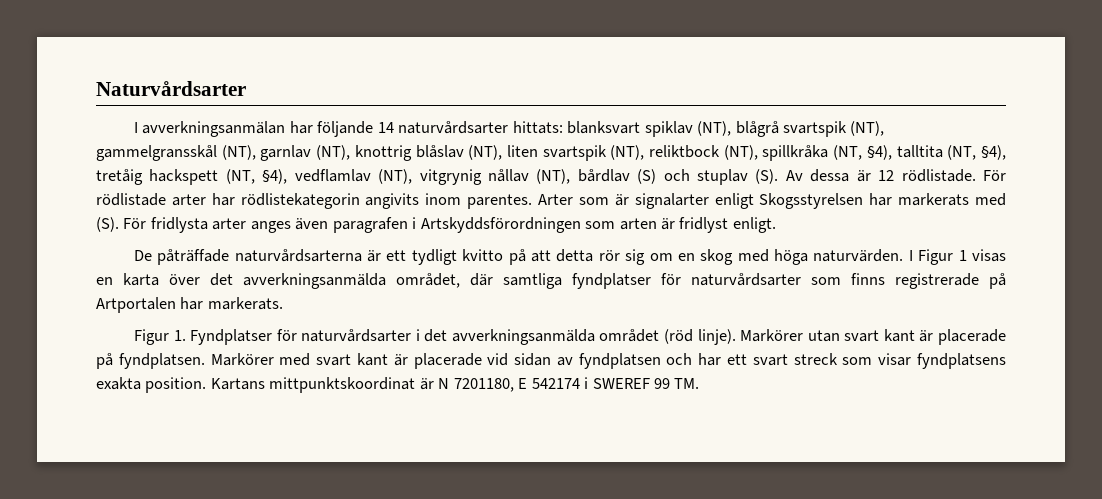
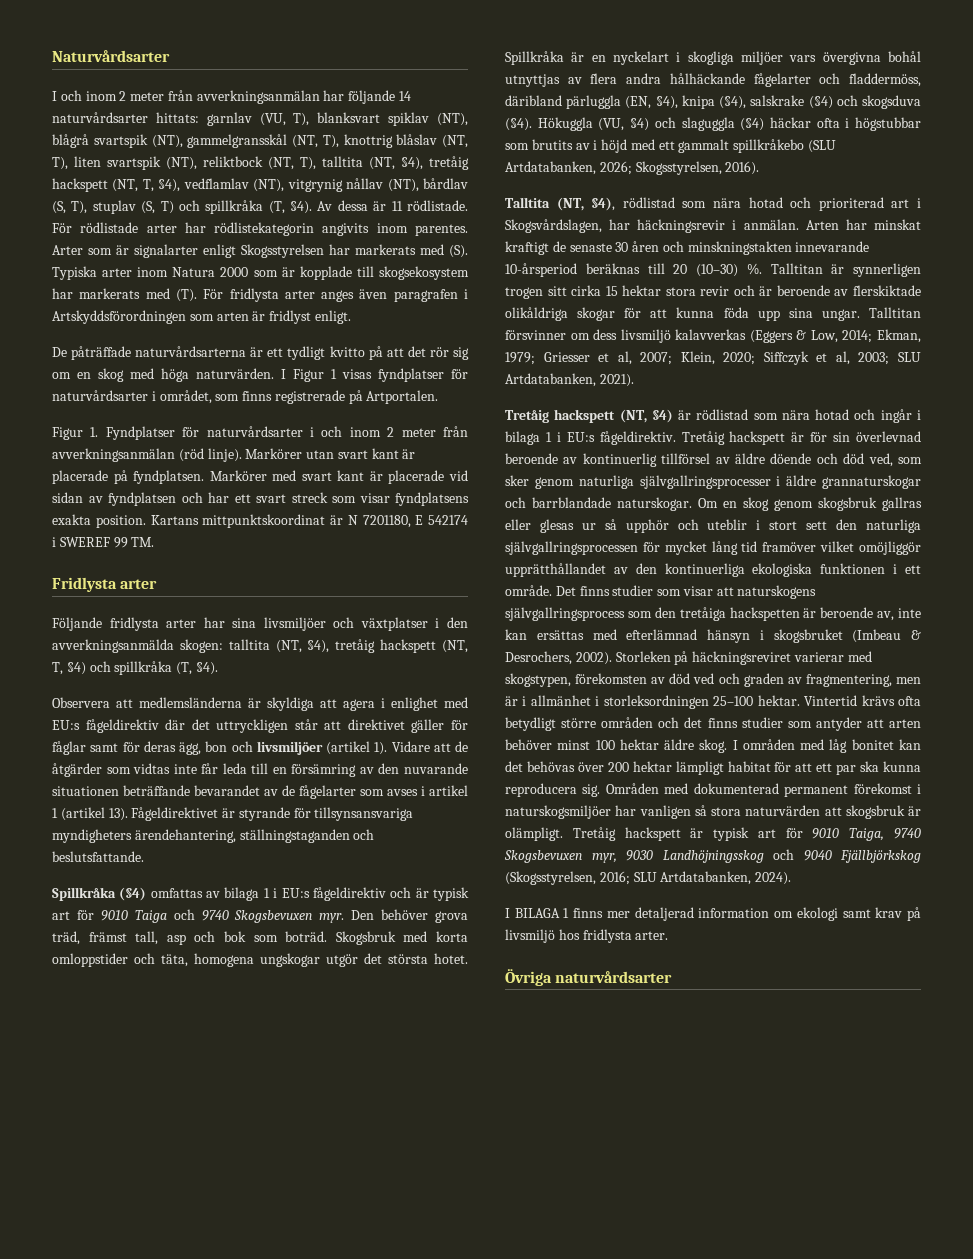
(138, 127) none -> [60,90,193,101] och inom 2 meter från
(563, 127) none -> [206,112,310,126] garnlav (VU, T),
[221,145,1007,161] [96,169,255,185] (NT), garnlav (NT), knottrig blåslav (NT), liten svartspik (NT), reliktbock (NT), spillkråka (NT, §4), talltita (NT, §4), tretåig hackspett (NT, -> [292,134,468,148] [52,156,469,170] [52,178,154,192] (NT, T), knottrig blåslav (NT, T), liten svartspik (NT), reliktbock (NT, T), talltita (NT, §4), tretåig hackspett (NT, T,
[637,169,779,185] (S) och stuplav (S). -> [52,200,313,214] (S, T), stuplav (S, T) och spillkråka (T, §4).
[878,170,895,181] 12 -> [391,201,403,211] 11
(119, 224) none -> [52,266,469,280] [52,288,197,302] Typiska arter inom Natura 2000 som är kopplade till skogsekosystem har markerats med (T).
[556,249,594,262] detta -> [407,346,426,357] det
[96,273,562,289] en karta över det avverkningsanmälda området, där samtliga -> (372, 374) none
(801, 279) none -> [151,390,212,404] i området,
[96,297,283,313] Artportalen har markerats. -> [366,390,439,404] Artportalen.
[424,329,660,345] det avverkningsanmälda området -> [321,426,468,437] [52,448,175,462] och inom 2 meter från avverkningsanmälan
(700, 383) none -> [52,577,158,592] [52,617,468,631] [52,639,468,653] [52,661,218,675] [52,697,468,711] [52,719,468,733] [52,741,468,755] [52,763,468,777] [52,785,468,799] [52,807,414,821] [52,829,375,843] [52,851,144,862] [52,887,470,901] [52,909,468,923] [52,931,468,945] [52,953,468,967] [505,51,921,65] [505,73,921,87] [505,95,921,109] [505,117,921,131] [505,139,837,153] [505,161,760,175] [505,197,921,211] [505,219,921,233] [505,241,870,255] [505,263,921,277] [505,285,921,299] [505,307,921,321] [505,329,921,343] [505,351,921,365] [505,373,634,387] [505,409,921,423] [505,431,921,445] [505,453,922,467] [505,475,921,489] [505,497,922,511] [505,519,921,533] [505,541,921,555] [505,563,921,577] [505,585,817,599] [505,607,921,621] [505,629,921,643] [505,651,872,665] [505,673,921,687] [505,695,921,709] [505,717,921,731] [505,739,921,753] [505,761,922,775] [505,783,922,797] [505,805,921,819] [505,827,921,841] [504,849,921,863] [505,871,792,885] [505,907,922,921] [505,929,669,943] [505,969,673,986] // Fridlysta arter // Följande fridlysta arter har sina livsmiljöer och växtplatser i den avverkningsanmälda skogen: talltita (NT, §4), tretåig hackspett (NT, T, §4) och spillkråka (T, §4). // Observera att medlemsländerna är skyldiga att agera i enlighet med EU:s fågeldirektiv där det uttryckligen står att direktivet gäller för fåglar samt för deras ägg, bon och livsmiljöer (artikel 1). Vidare att de åtgärder som vidtas inte får leda till en försämring av den nuvarande situationen beträffande bevarandet av de fågelarter som avses i artikel 1 (artikel 13). Fågeldirektivet är styrande för tillsynsansvariga myndigheters ärendehantering, ställningstaganden och beslutsfattande. // Spillkråka (§4) omfattas av bilaga 1 i EU:s fågeldirektiv och är typisk art för 9010 Taiga och 9740 Skogsbevuxen myr. Den behöver grova träd, främst tall, asp och bok som boträd. Skogsbruk med korta omloppstider och täta, homogena ungskogar utgör det största hotet. Spillkråka är en nyckelart i skogliga miljöer vars övergivna bohål utnyttjas av flera andra hålhäckande fågelarter och fladdermöss, däribland pärluggla (EN, §4), knipa (§4), salskrake (§4) och skogsduva (§4). Hökuggla (VU, §4) och slaguggla (§4) häckar ofta i högstubbar som brutits av i höjd med ett gammalt spillkråkebo (SLU Artdatabanken, 2026; Skogsstyrelsen, 2016). // Talltita (NT, §4), rödlistad som nära hotad och prioriterad art i Skogsvårdslagen, har häckningsrevir i anmälan. Arten har minskat kraftigt de senaste 30 åren och minskningstakten innevarande 10-årsperiod beräknas till 20 (10–30) %. Talltitan är synnerligen trogen sitt cirka 15 hektar stora revir och är beroende av flerskiktade olikåldriga skogar för att kunna föda upp sina ungar. Talltitan försvinner om dess livsmiljö kalavverkas (Eggers & Low, 2014; Ekman, 1979; Griesser et al, 2007; Klein, 2020; Siffczyk et al, 2003; SLU Artdatabanken, 2021). // Tretåig hackspett (NT, §4) är rödlistad som nära hotad och ingår i bilaga 1 i EU:s fågeldirektiv. Tretåig hackspett är för sin överlevnad beroende av kontinuerlig tillförsel av äldre döende och död ved, som sker genom naturliga självgallringsprocesser i äldre grannaturskogar och barrblandade naturskogar. Om en skog genom skogsbruk gallras eller glesas ur så upphör och uteblir i stort sett den naturliga självgallringsprocessen för mycket lång tid framöver vilket omöjliggör upprätthållandet av den kontinuerliga ekologiska funktionen i ett område. Det finns studier som visar att naturskogens självgallringsprocess som den tretåiga hackspetten är beroende av, inte kan ersättas med efterlämnad hänsyn i skogsbruket (Imbeau & Desrochers, 2002). Storleken på häckningsreviret varierar med skogstypen, förekomsten av död ved och graden av fragmentering, men är i allmänhet i storleksordningen 25–100 hektar. Vintertid krävs ofta betydligt större områden och det finns studier som antyder att arten behöver minst 100 hektar äldre skog. I områden med låg bonitet kan det behövas över 200 hektar lämpligt habitat för att ett par ska kunna reproducera sig. Områden med dokumenterad permanent förekomst i naturskogsmiljöer har vanligen så stora naturvärden att skogsbruk är olämpligt. Tretåig hackspett är typisk art för 9010 Taiga, 9740 Skogsbevuxen myr, 9030 Landhöjningsskog och 9040 Fjällbjörkskog (Skogsstyrelsen, 2016; SLU Artdatabanken, 2024). // I BILAGA 1 finns mer detaljerad information om ekologi samt krav på livsmiljö hos fridlysta arter. // Övriga naturvårdsarter

